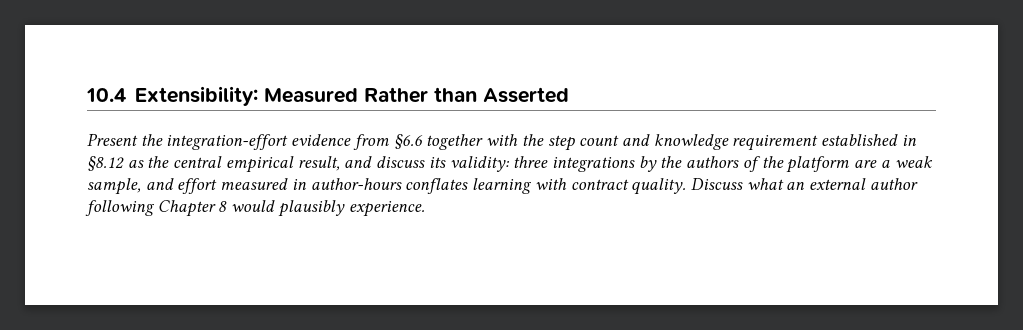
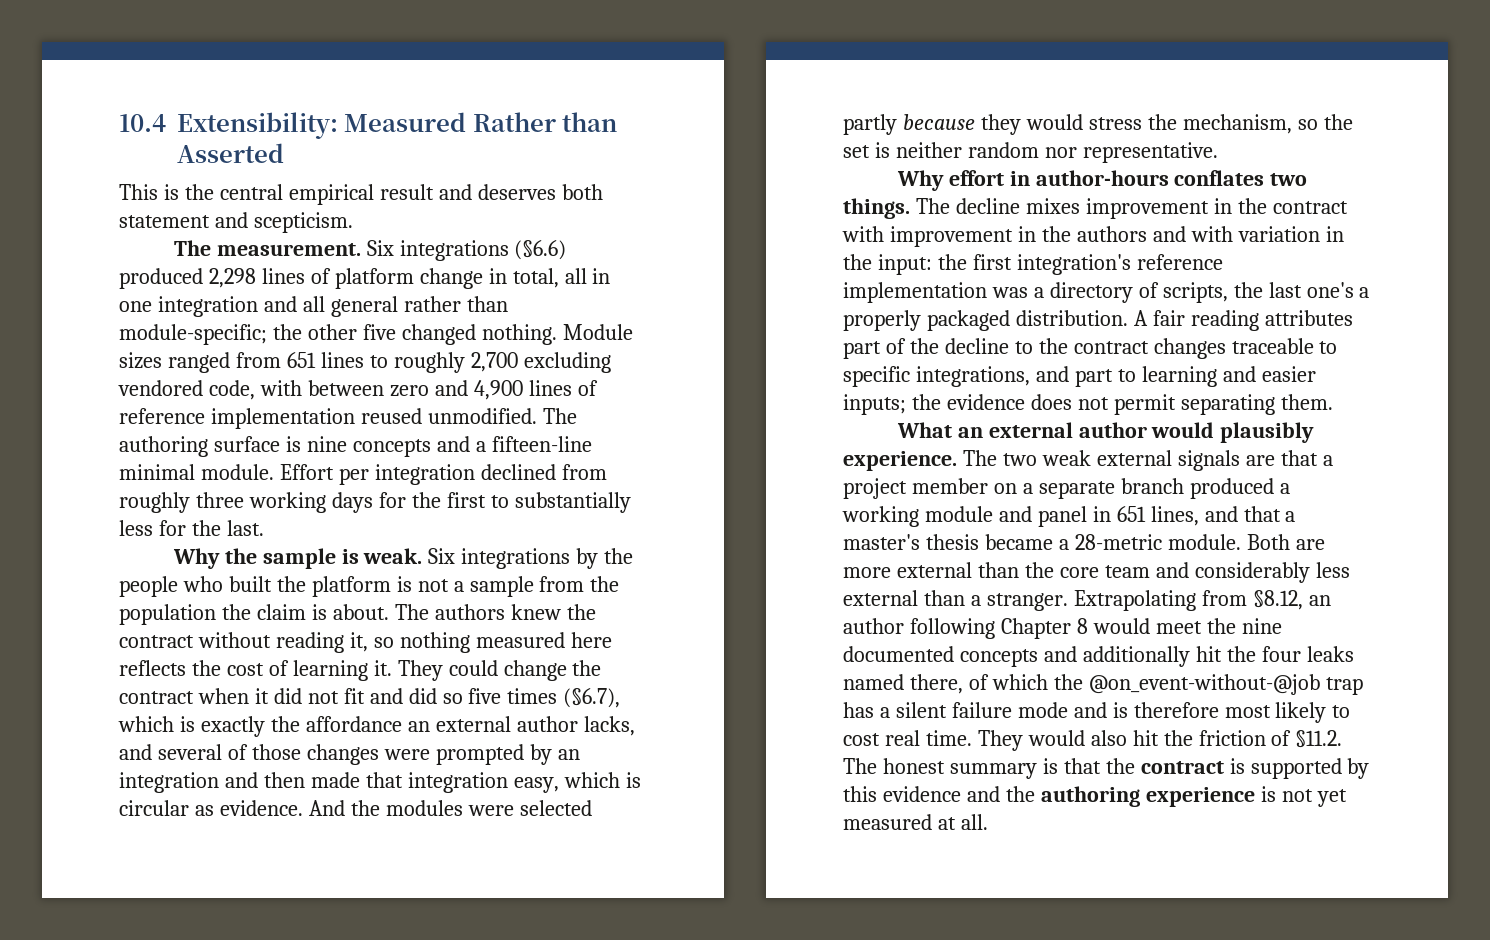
[87,133,917,151] [87,156,933,173] [87,178,918,195] [85,200,425,217] Present the integration-effort evidence from §6.6 together with the step count and knowledge requirement established in §8.12 as the central empirical result, and discuss its validity: three integrations by the authors of the platform are a weak sample, and effort measured in author-hours conflates learning with contract quality. Discuss what an external author following Chapter 8 would plausibly experience. -> [119,184,603,205] [119,212,353,233] [173,240,567,261] [119,268,611,289] [119,296,508,317] [119,324,633,345] [119,352,611,373] [118,380,598,400] [119,408,577,429] [119,436,592,457] [119,464,607,485] [119,492,631,513] [119,520,264,536] [172,548,634,569] [119,576,620,597] [119,604,596,625] [119,632,612,653] [119,660,602,681] [119,688,621,708] [118,716,635,737] [119,744,580,765] [119,772,641,793] [119,800,592,816] [843,114,1353,135] [843,142,1218,163] [896,170,1308,191] [843,198,1348,219] [842,226,1344,247] [843,254,1223,275] [843,282,1370,303] [843,310,1353,331] [843,338,1338,359] [843,366,1316,387] [843,394,1333,415] [896,422,1315,443] [843,450,1333,471] [843,478,1290,499] [842,506,1296,527] [843,534,1325,550] [843,562,1350,583] [843,590,1331,611] [843,618,1282,639] [843,646,1354,667] [843,674,1363,695] [843,702,1351,723] [843,730,1343,751] [843,758,1370,779] [843,786,1347,807] [843,814,988,830] This is the central empirical result and deserves both statement and scepticism. // The measurement. Six integrations (§6.6) produced 2,298 lines of platform change in total, all in one integration and all general rather than module-specific; the other five changed nothing. Module sizes ranged from 651 lines to roughly 2,700 excluding vendored code, with between zero and 4,900 lines of reference implementation reused unmodified. The authoring surface is nine concepts and a fifteen-line minimal module. Effort per integration declined from roughly three working days for the first to substantially less for the last. // Why the sample is weak. Six integrations by the people who built the platform is not a sample from the population the claim is about. The authors knew the contract without reading it, so nothing measured here reflects the cost of learning it. They could change the contract when it did not fit and did so five times (§6.7), which is exactly the affordance an external author lacks, and several of those changes were prompted by an integration and then made that integration easy, which is circular as evidence. And the modules were selected partly because they would stress the mechanism, so the set is neither random nor representative. // Why effort in author-hours conflates two things. The decline mixes improvement in the contract with improvement in the authors and with variation in the input: the first integration's reference implementation was a directory of scripts, the last one's a properly packaged distribution. A fair reading attributes part of the decline to the contract changes traceable to specific integrations, and part to learning and easier inputs; the evidence does not permit separating them. // What an external author would plausibly experience. The two weak external signals are that a project member on a separate branch produced a working module and panel in 651 lines, and that a master's thesis became a 28-metric module. Both are more external than the core team and considerably less external than a stranger. Extrapolating from §8.12, an author following Chapter 8 would meet the nine documented concepts and additionally hit the four leaks named there, of which the @on_event-without-@job trap has a silent failure mode and is therefore most likely to cost real time. They would also hit the friction of §11.2. The honest summary is that the contract is supported by this evidence and the authoring experience is not yet measured at all.

